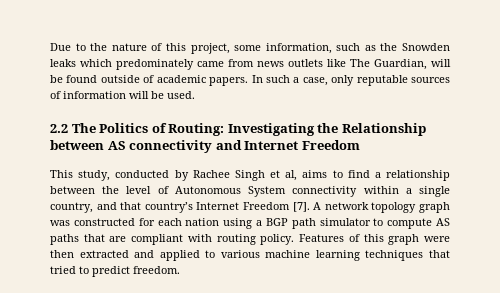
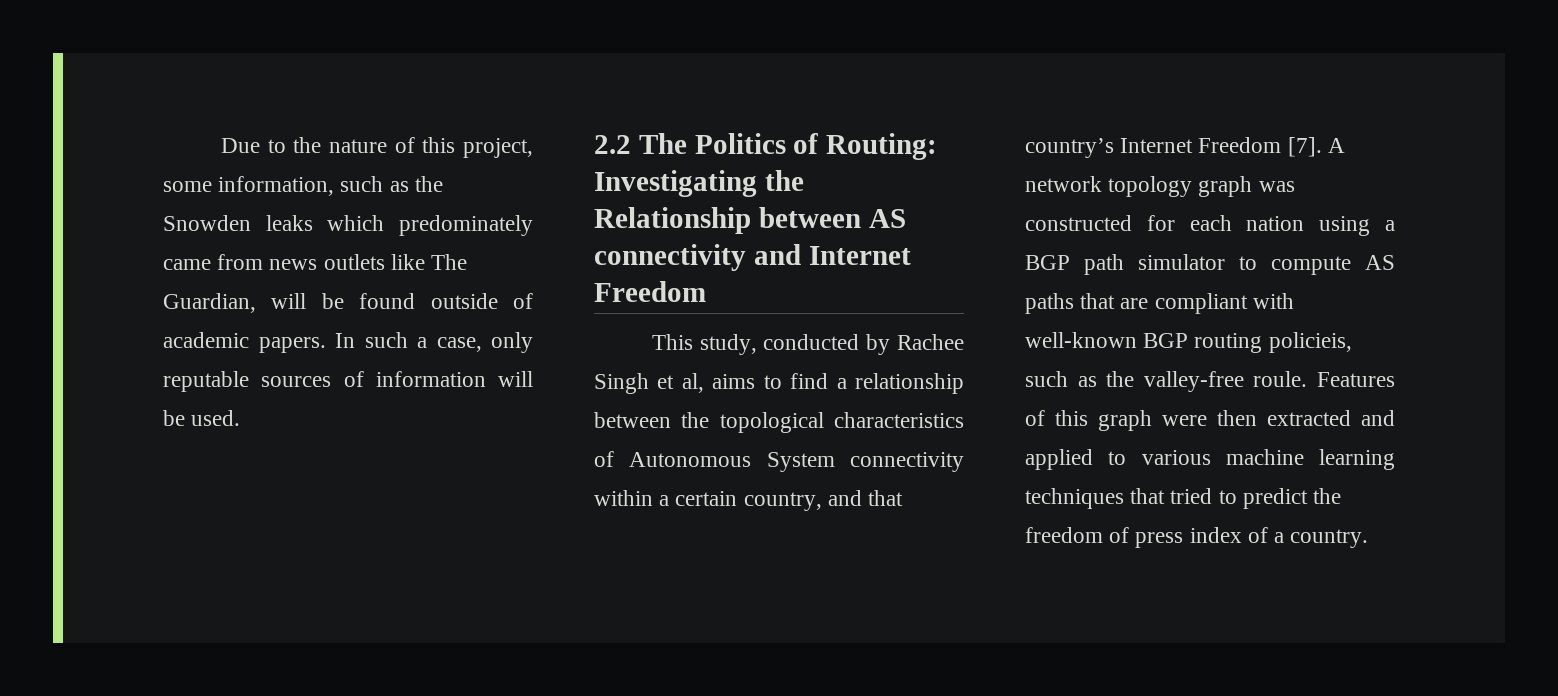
[126,186,152,194] level -> [719,412,964,433] topological characteristics
[419,186,451,197] single -> [675,491,738,506] certain
[216,234,295,245] routing policy. -> [1025,332,1352,353] [1025,371,1308,392] well-known BGP routing policieis, such as the valley-free roule.
[133,266,180,274] freedom. -> [1313,488,1342,504] [1025,527,1369,548] the freedom of press index of a country.

